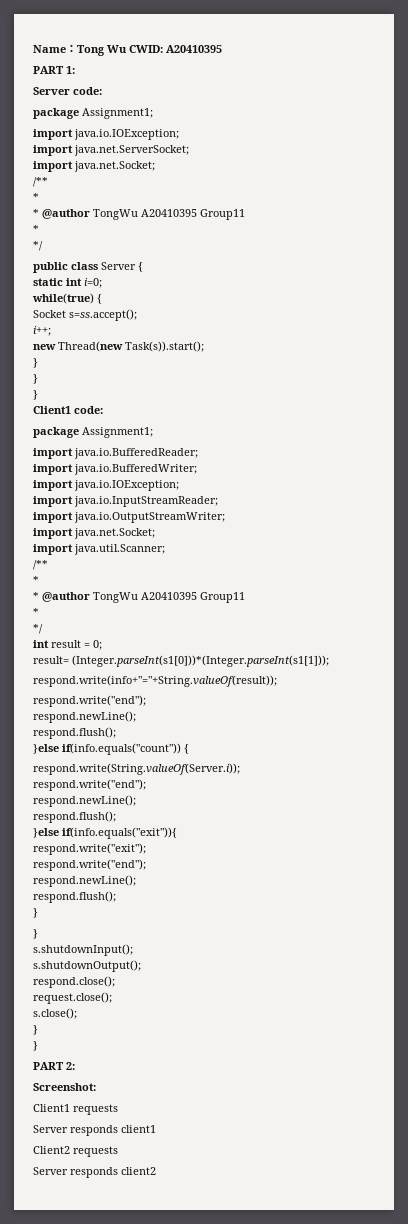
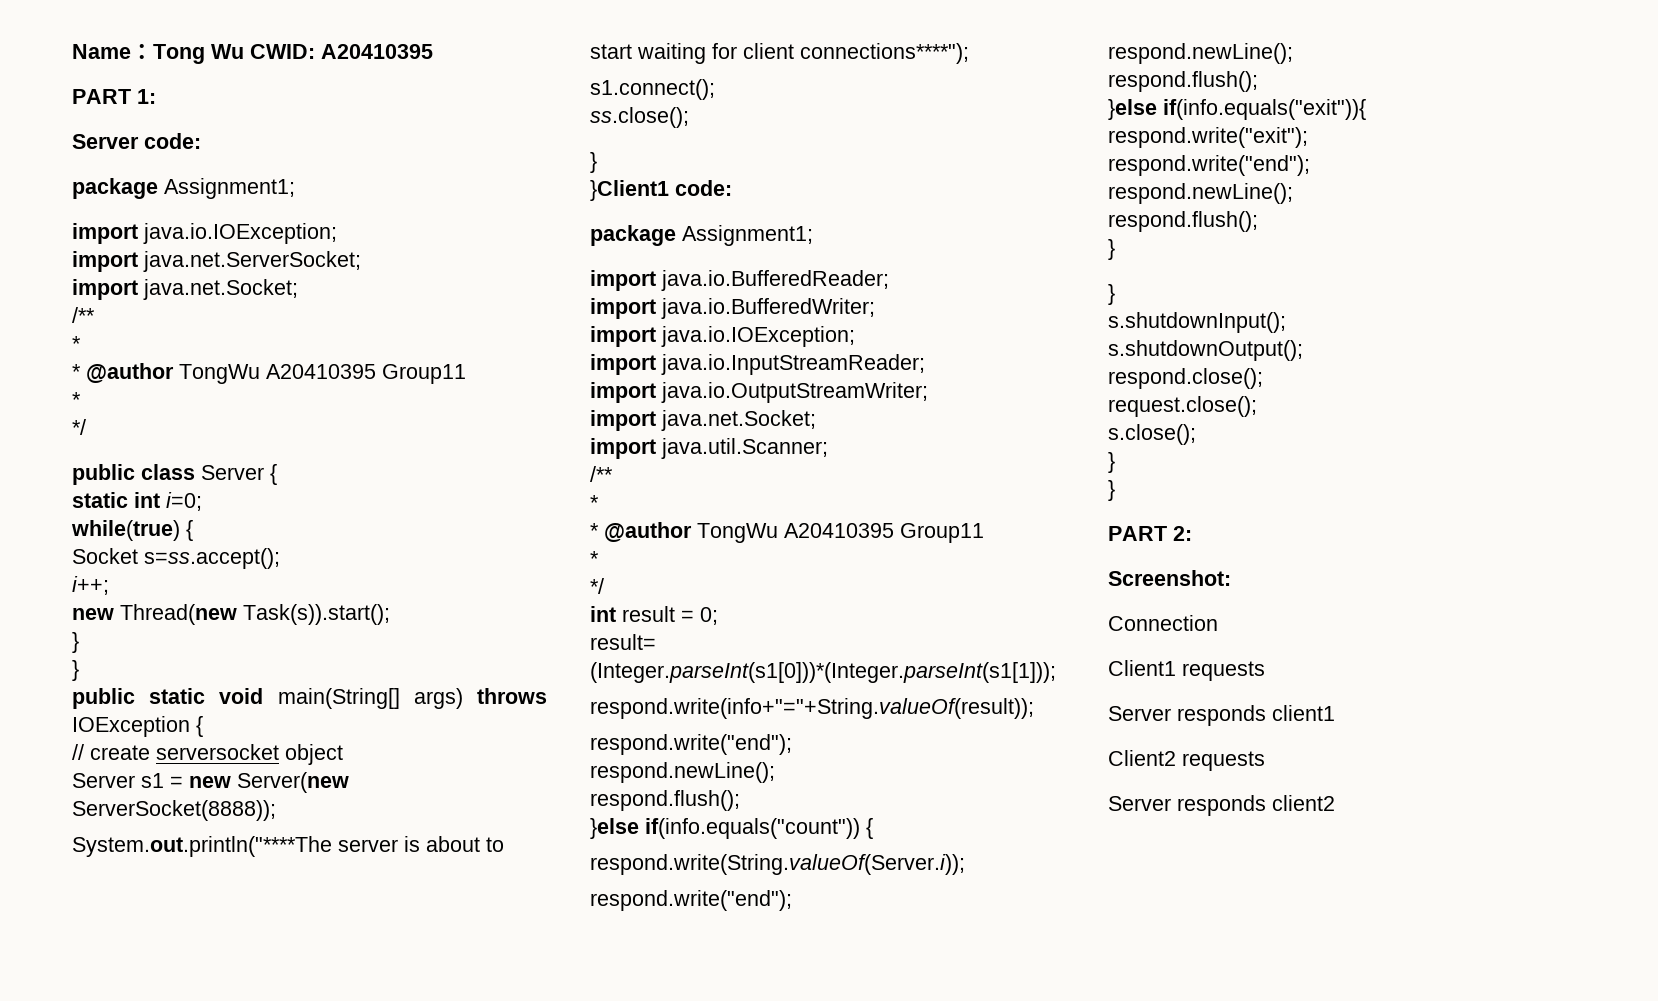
[33,390,38,400] [33,406,71,414] // } // Client1 -> [72,688,547,709] [72,716,203,737] [72,744,343,765] [72,772,349,793] [72,800,276,821] [72,836,504,857] [590,43,969,64] [590,79,715,100] [590,107,689,128] [590,152,597,173] [590,180,669,201] // public static void main(String[] args) throws IOException { // // create serversocket object // Server s1 = new Server(new ServerSocket(8888)); // System.out.println("****The server is about to start waiting for client connections****"); // s1.connect(); // ss.close(); // } // }Client1
(96, 1087) none -> [1108,615,1218,631] // Connection

